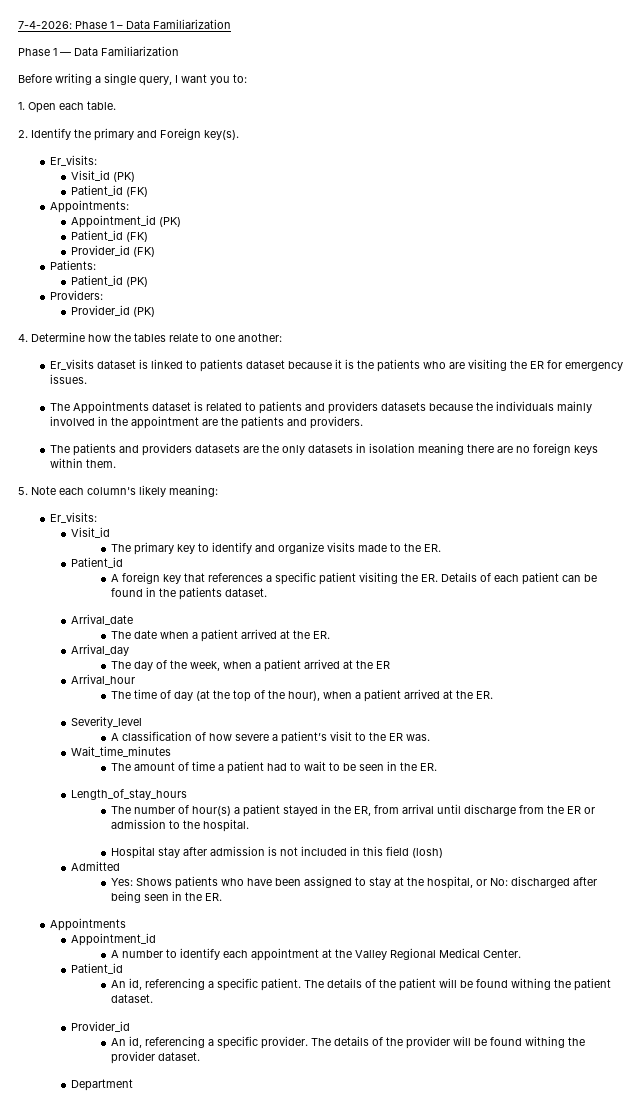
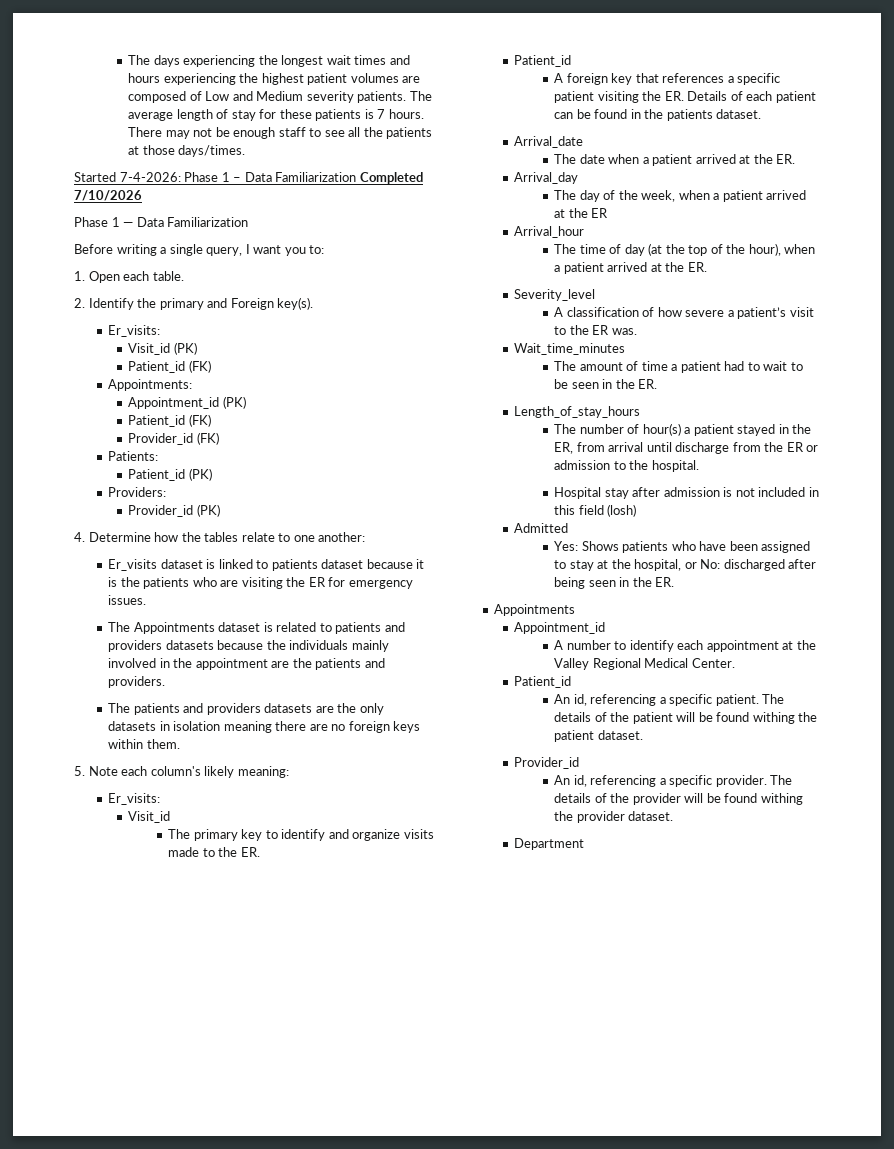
(18, 25) none -> [128,55,410,67] [128,73,421,85] [128,91,432,103] [128,109,424,121] [128,127,433,139] [128,145,246,157] [74,172,116,182] The days experiencing the longest wait times and hours experiencing the highest patient volumes are composed of Low and Medium severity patients. The average length of stay for these patients is 7 hours. There may not be enough staff to see all the patients at those days/times. // Started
(231, 24) none -> [359,172,423,184] [74,190,142,201] Completed 7/10/2026

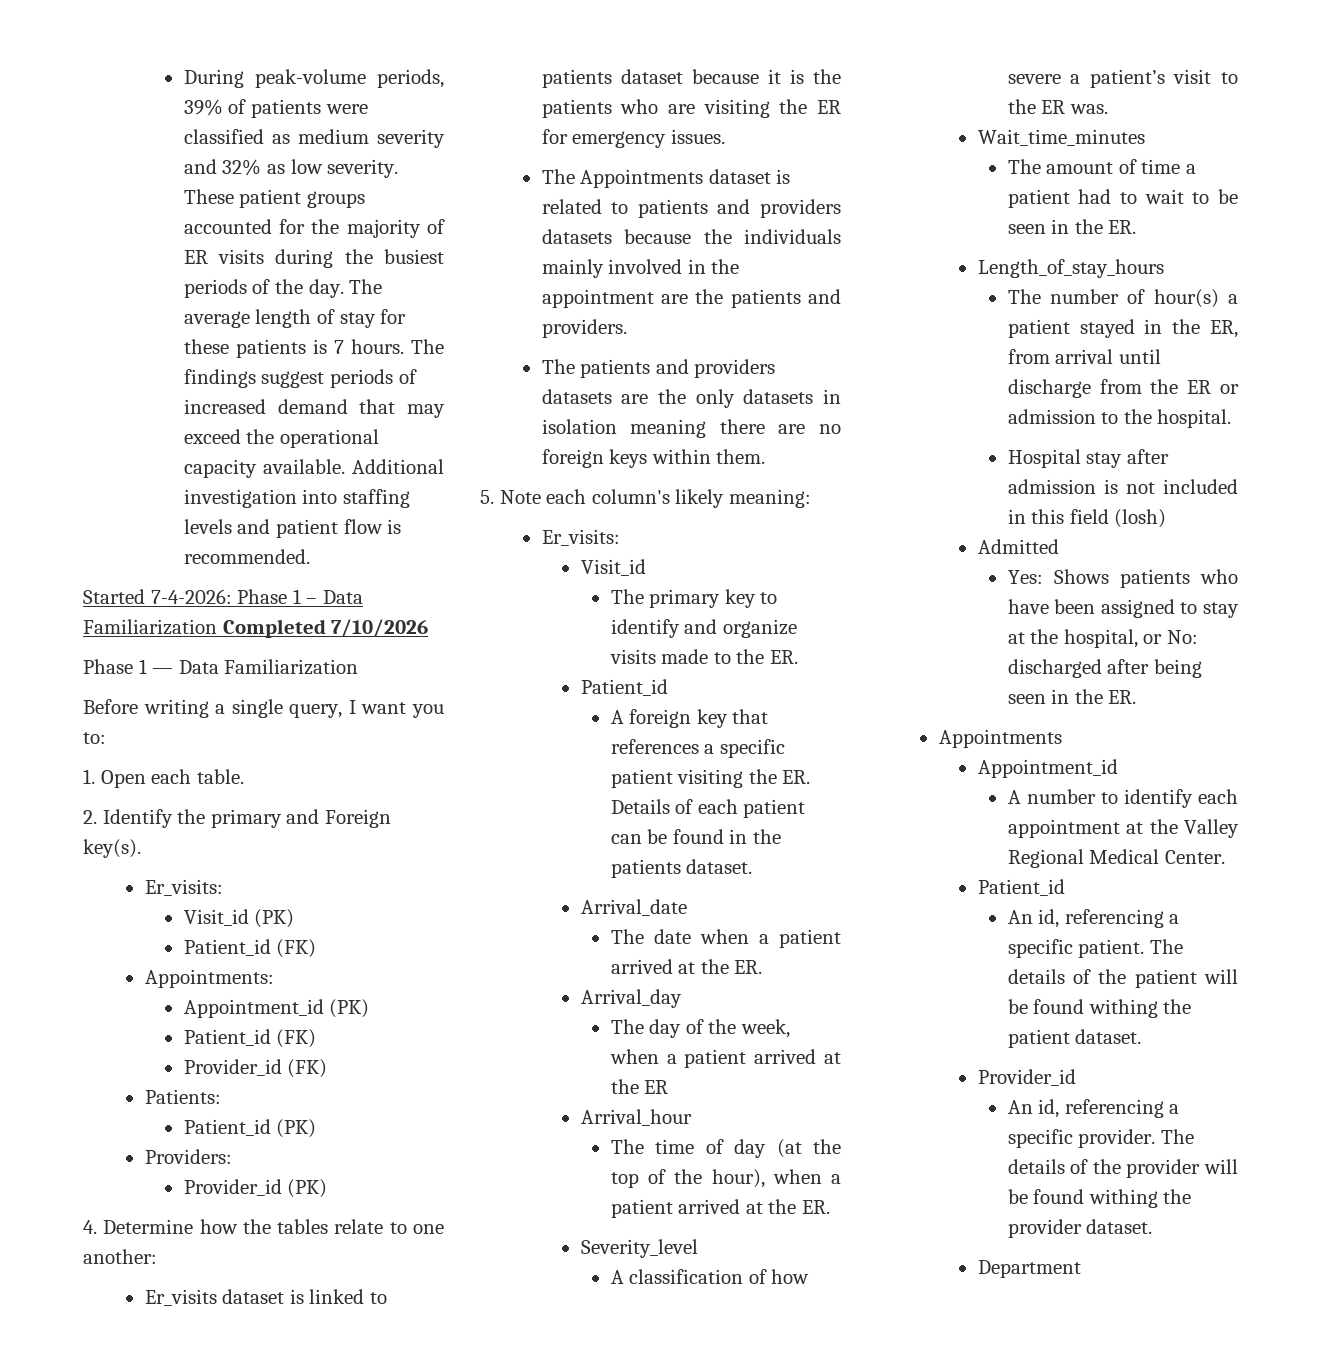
[128,55,410,67] [128,73,421,85] [128,91,407,103] The days experiencing the longest wait times and hours experiencing the highest patient volumes are composed of Low and Medium severity patients. -> [183,69,445,88] [183,99,368,118] [183,129,445,148] [183,159,399,178] [183,189,366,208] [183,219,445,238] [183,249,444,268] [183,279,344,298] During peak-volume periods, 39% of patients were classified as medium severity and 32% as low severity. These patient groups accounted for the majority of ER visits during the busiest periods of the day.
[128,127,433,139] [128,145,246,157] There may not be enough staff to see all the patients at those days/times. -> [411,339,444,354] [183,369,417,388] [183,399,446,418] [183,429,380,448] [183,459,445,478] [183,489,411,508] [183,519,402,538] [183,549,310,564] The findings suggest periods of increased demand that may exceed the operational capacity available. Additional investigation into staffing levels and patient flow is recommended.

